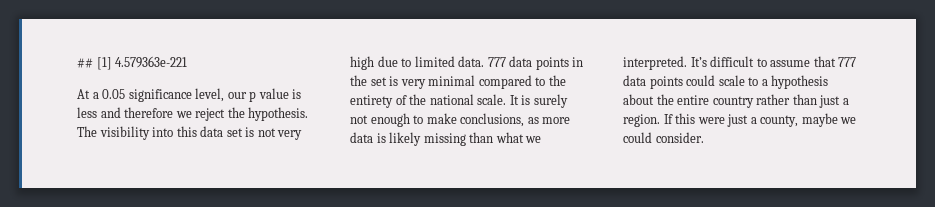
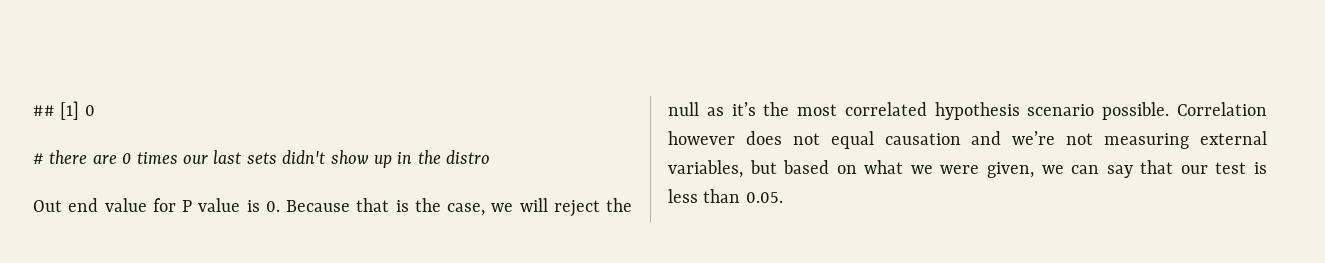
[115,56,188,68] [77,88,302,102] [77,107,309,121] [77,126,303,140] [350,56,584,70] [350,75,566,89] [350,94,568,108] [350,113,571,127] [350,132,542,146] [623,56,857,70] [623,75,829,89] [623,94,849,108] [623,113,857,127] [623,132,704,143] 4.579363e-221 // At a 0.05 significance level, our p value is less and therefore we reject the hypothesis. The visibility into this data set is not very high due to limited data. 777 data points in the set is very minimal compared to the entirety of the national scale. It is surely not enough to make conclusions, as more data is likely missing than what we interpreted. It’s difficult to assume that 777 data points could scale to a hypothesis about the entire country rather than just a region. If this were just a county, maybe we could consider. -> [84,105,95,116] [33,150,491,168] [33,198,632,217] [668,102,1267,120] [668,131,1267,149] [668,160,1267,178] [668,189,783,203] 0 // # there are 0 times our last sets didn't show up in the distro // Out end value for P value is 0. Because that is the case, we will reject the null as it’s the most correlated hypothesis scenario possible. Correlation however does not equal causation and we’re not measuring external variables, but based on what we were given, we can say that our test is less than 0.05.

